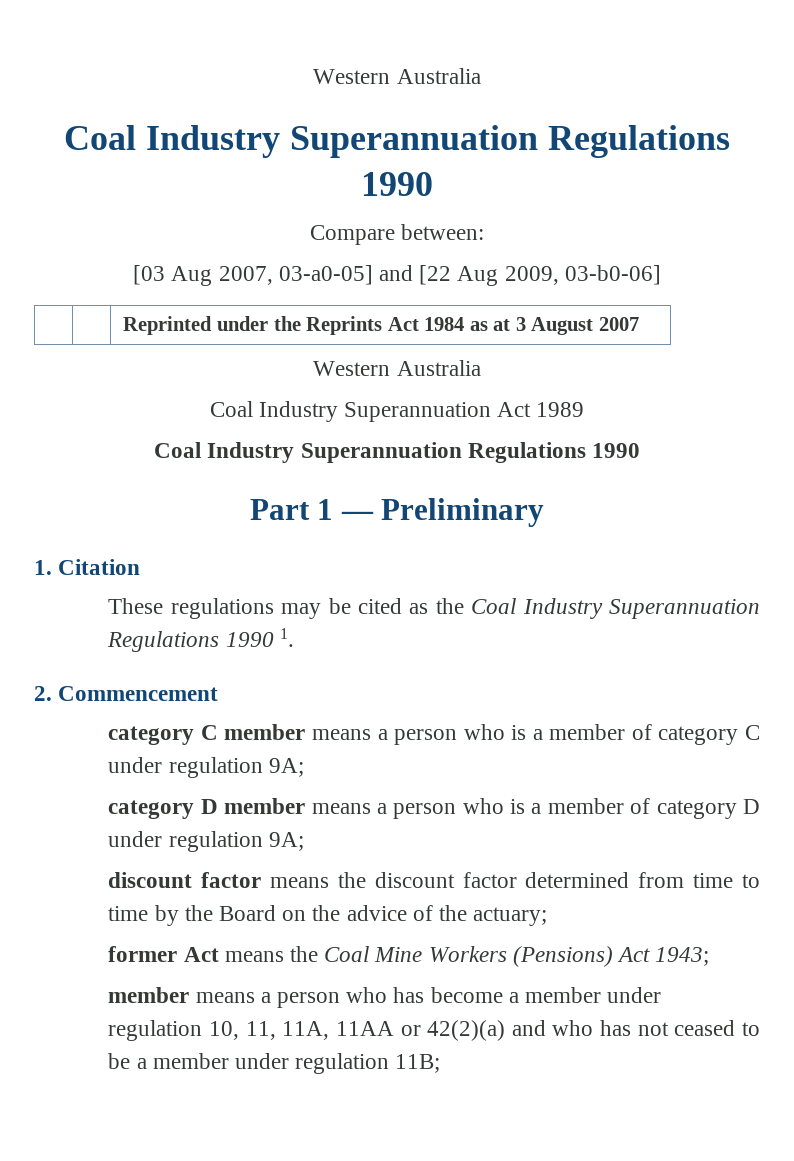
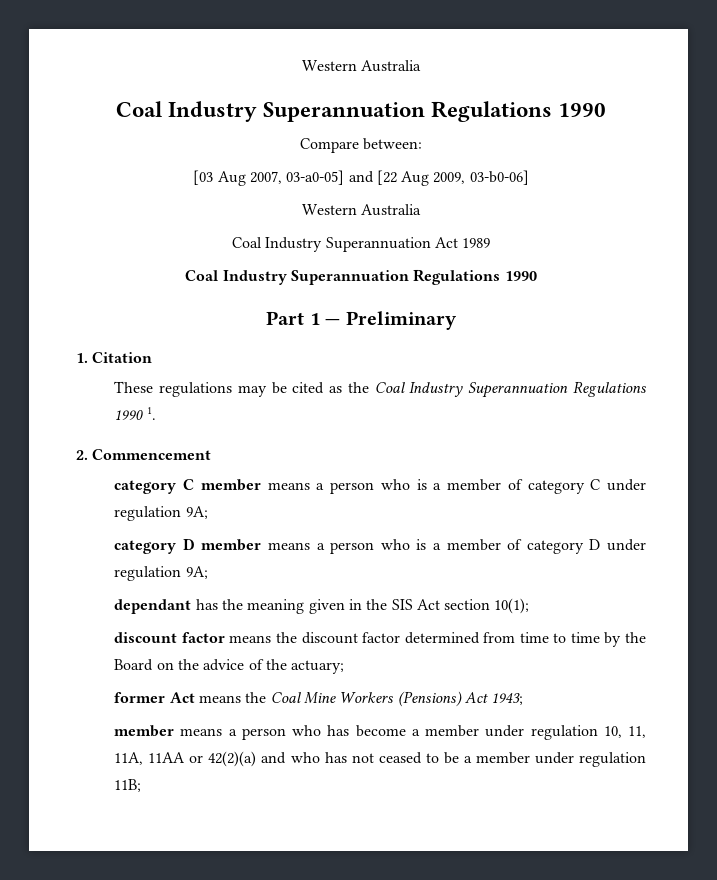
[123,316,639,335] // | | Reprinted under the Reprints Act 1984 as at 3 August 2007 -> (529, 177) none
(304, 841) none -> [114,598,530,614] // dependant has the meaning given in the SIS Act section 10(1);

